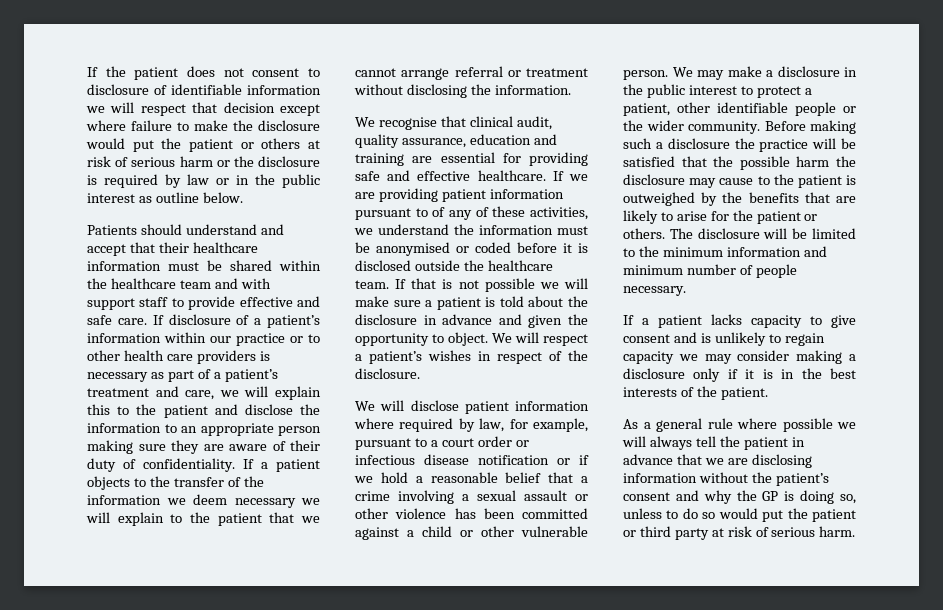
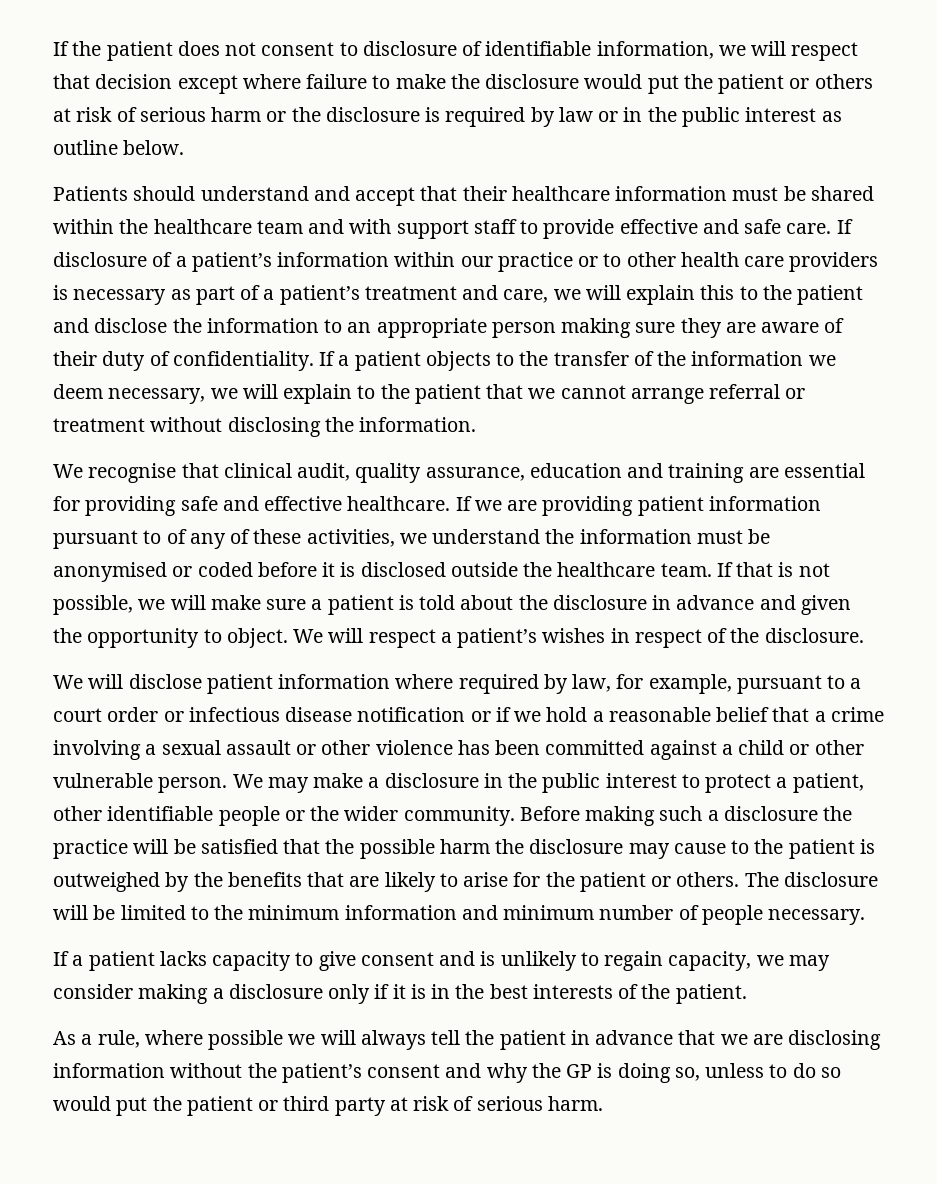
[247,85,321,95] information -> [596,41,714,59] information,
[234,498,296,508] necessary -> [108,388,206,404] necessary,
[484,278,535,292] possible -> [53,595,133,615] possible,
[623,351,674,364] capacity -> [668,951,752,971] capacity,
[656,418,733,432] general rule -> [97,1030,140,1048] rule,

